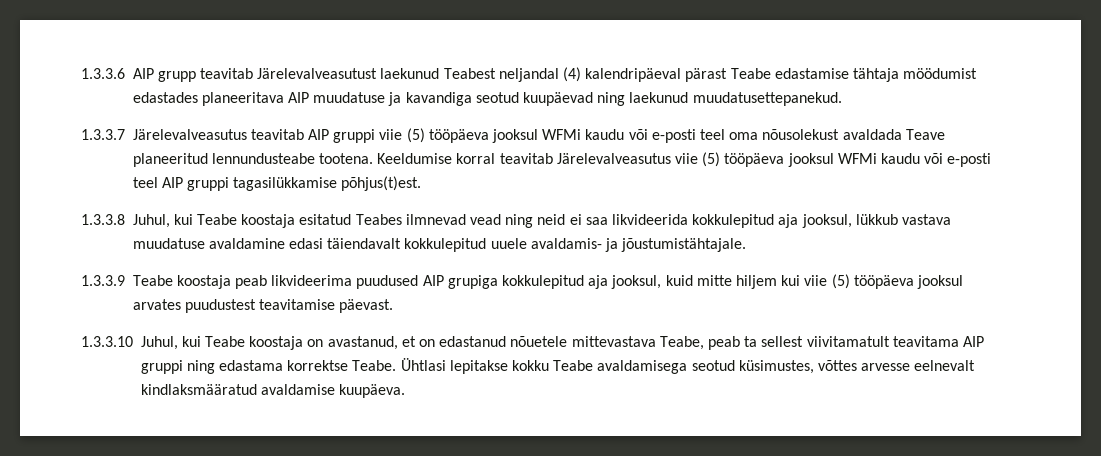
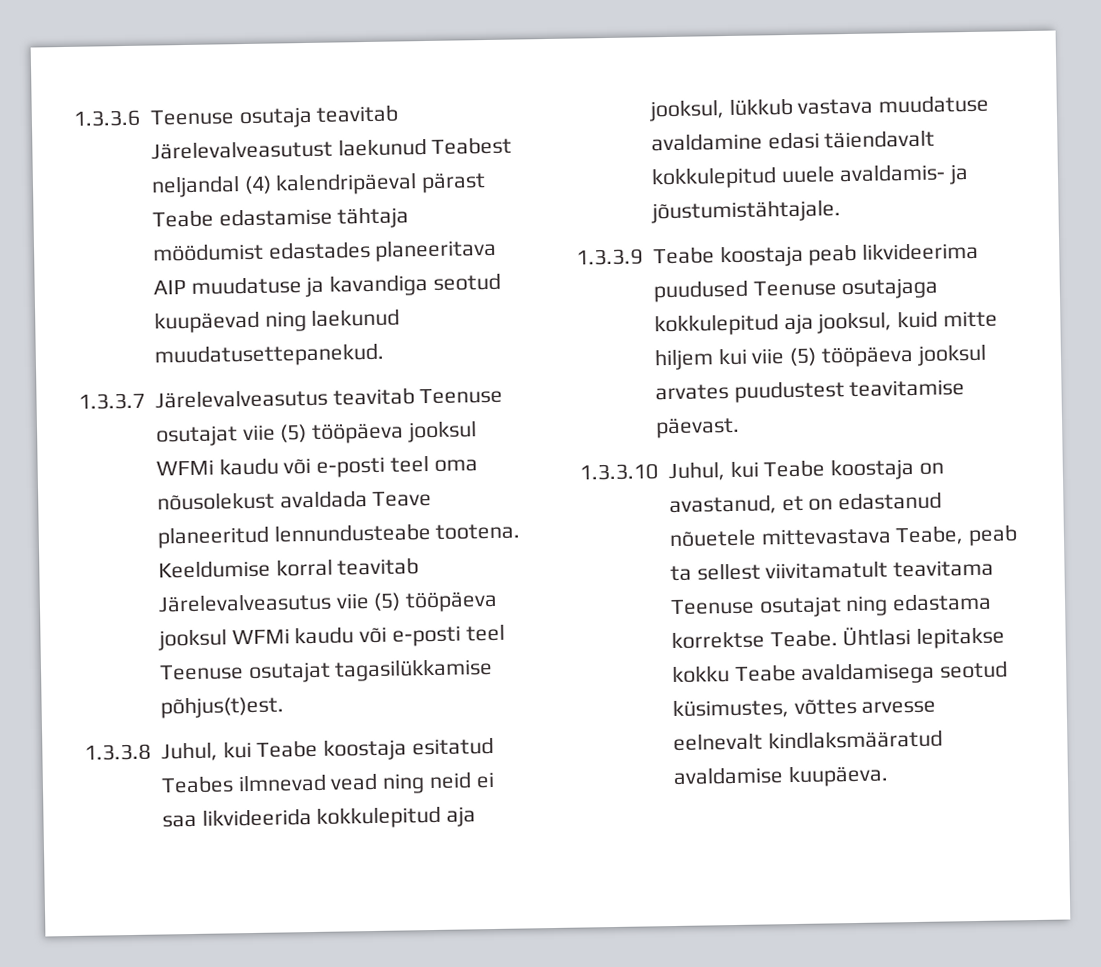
[132,68,196,82] AIP grupp -> [149,106,313,129] Teenuse osutaja
[308,129,376,143] AIP gruppi -> [419,387,504,405] [155,425,238,447] Teenuse osutajat
[161,177,230,191] AIP gruppi -> [158,661,331,684] Teenuse osutajat
[422,275,498,289] AIP grupiga -> [752,277,939,300] Teenuse osutajaga
[962,336,984,347] [140,360,183,374] AIP gruppi -> [669,596,842,618] Teenuse osutajat

